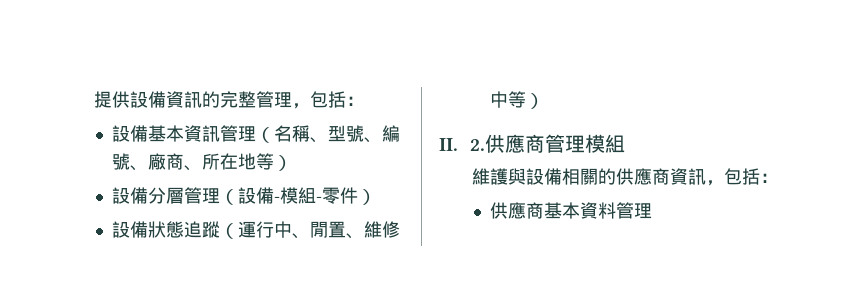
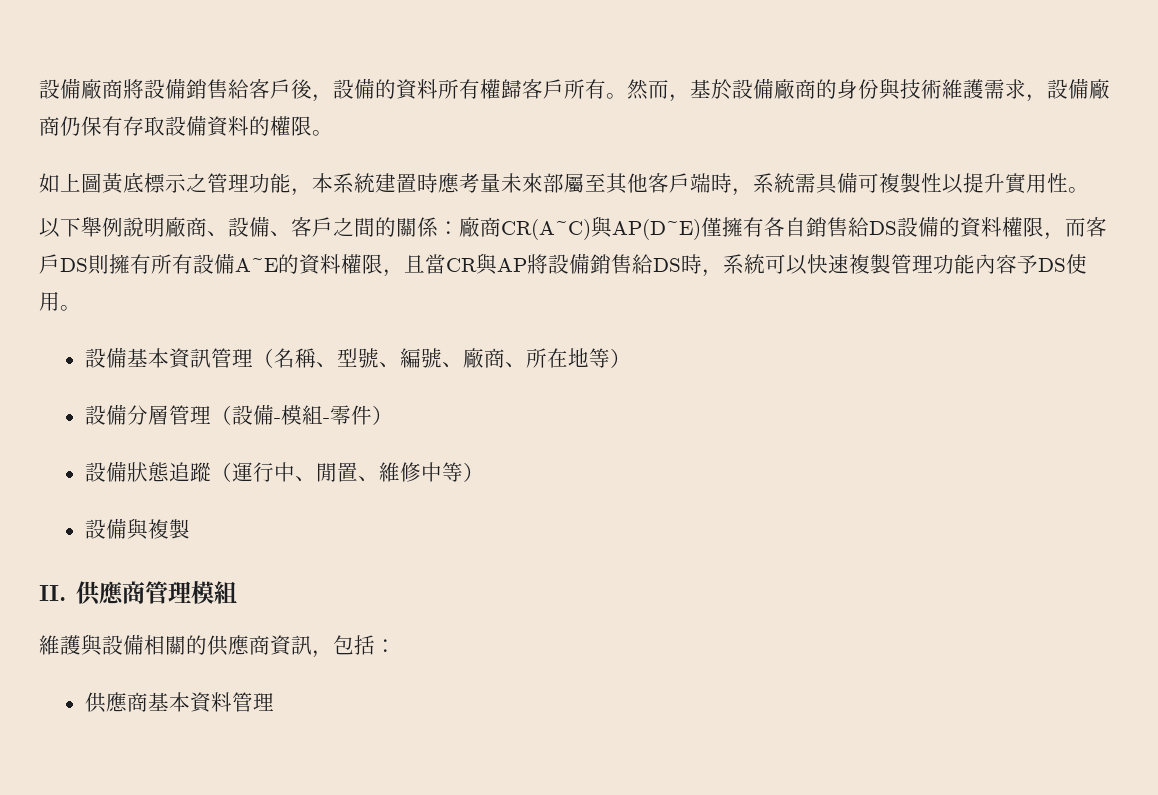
[94,91,365,109] 提供設備資訊的完整管理，包括： -> [39,78,1110,102] [39,115,333,137] [39,172,1089,196] [39,216,1107,240] [39,253,1087,277] [39,292,81,311] 設備廠商將設備銷售給客戶後，設備的資料所有權歸客戶所有。然而，基於設備廠商的身份與技術維護需求，設備廠商仍保有存取設備資料的權限。 // 如上圖黃底標示之管理功能，本系統建置時應考量未來部屬至其他客戶端時，系統需具備可複製性以提升實用性。 // 以下舉例說明廠商、設備、客戶之間的關係：廠商CR(A~C)與AP(D~E)僅擁有各自銷售給DS設備的資料權限，而客戶DS則擁有所有設備A~E的資料權限，且當CR與AP將設備銷售給DS時，系統可以快速複製管理功能內容予DS使用。
(544, 101) none -> [84,518,190,540] // 設備與複製
[470,139,486,151] 2. -> (66, 593) none

